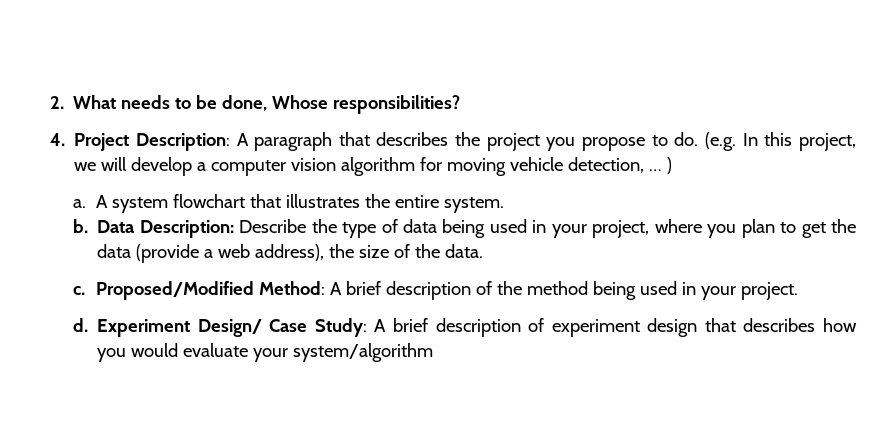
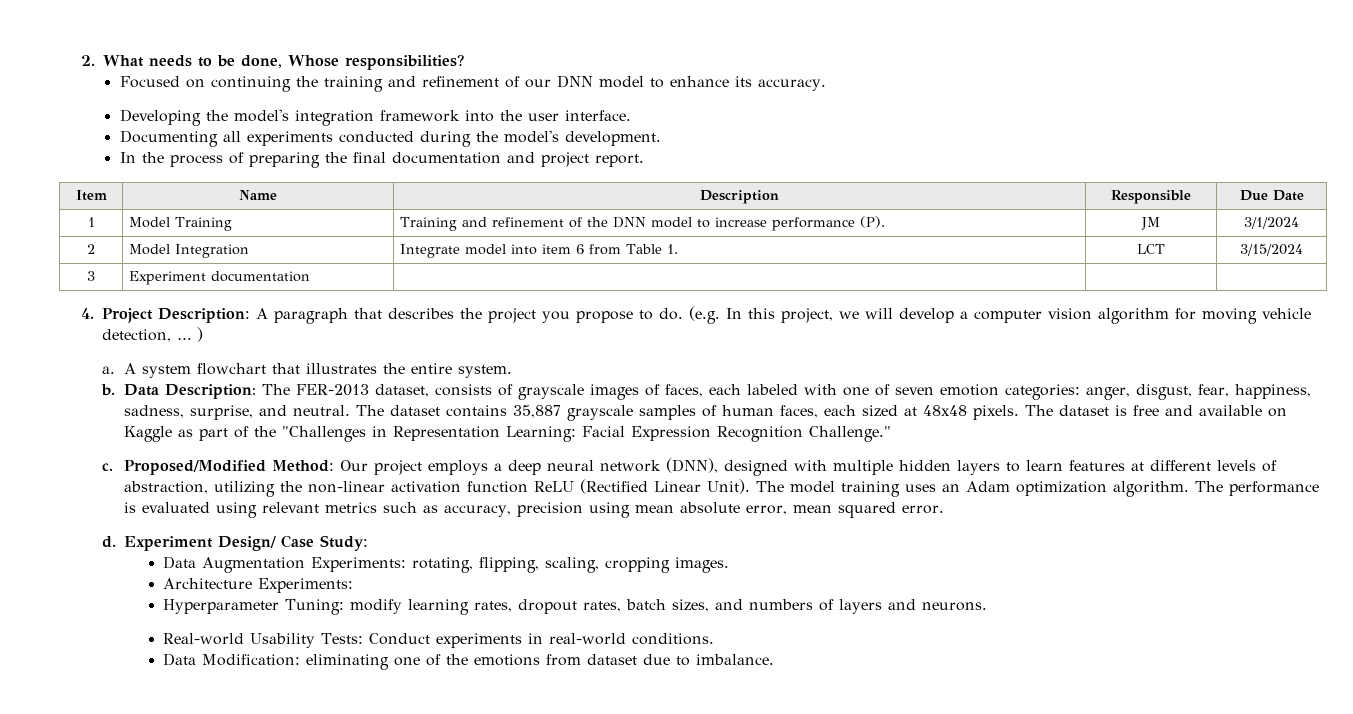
(461, 104) none -> [119,75,826,92] [119,109,631,126] [119,130,661,147] [119,152,644,168] [75,190,107,201] [239,190,277,200] [700,190,779,204] [1111,190,1191,204] [1239,190,1304,201] [87,217,95,227] [128,217,232,231] [399,216,885,231] [1141,217,1160,230] [1244,217,1299,229] [87,244,95,254] [128,244,249,258] [399,244,678,258] [1137,244,1165,254] [1240,244,1303,256] [87,271,95,281] [128,271,310,285] // Focused on continuing the training and refinement of our DNN model to enhance its accuracy. // Developing the model's integration framework into the user interface. // Documenting all experiments conducted during the model's development. // In the process of preparing the final documentation and project report. // Item | Name | Description | Responsible | Due Date // 1 | Model Training | Training and refinement of the DNN model to increase performance (P). | JM | 3/1/2024 // 2 | Model Integration | Integrate model into item 6 from Table 1. | LCT | 3/15/2024 // 3 | Experiment documentation | | |
[239,219,857,238] [97,244,484,263] [72,281,798,300] Describe the type of data being used in your project, where you plan to get the data (provide a web address), the size of the data. // c. Proposed/Modified Method: A brief description of the method being used in your project. -> [261,384,1311,400] [123,405,1287,421] [123,426,891,442] [102,458,1277,476] [123,479,1319,497] [123,502,944,518] The FER-2013 dataset, consists of grayscale images of faces, each labeled with one of seven emotion categories: anger, disgust, fear, happiness, sadness, surprise, and neutral. The dataset contains 35,887 grayscale samples of human faces, each sized at 48x48 pixels. The dataset is free and available on Kaggle as part of the "Challenges in Representation Learning: Facial Expression Recognition Challenge." // c. Proposed/Modified Method: Our project employs a deep neural network (DNN), designed with multiple hidden layers to learn features at different levels of abstraction, utilizing the non-linear activation function ReLU (Rectified Linear Unit). The model training uses an Adam optimization algorithm. The performance is evaluated using relevant metrics such as accuracy, precision using mean absolute error, mean squared error.
[374,318,857,337] [97,343,434,362] A brief description of experiment design that describes how you would evaluate your system/algorithm -> [163,556,730,573] [163,578,354,593] [163,599,988,615] [163,633,715,648] [163,653,775,670] // Data Augmentation Experiments: rotating, flipping, scaling, cropping images. // Architecture Experiments: // Hyperparameter Tuning: modify learning rates, dropout rates, batch sizes, and numbers of layers and neurons. // Real-world Usability Tests: Conduct experiments in real-world conditions. // Data Modification: eliminating one of the emotions from dataset due to imbalance.

